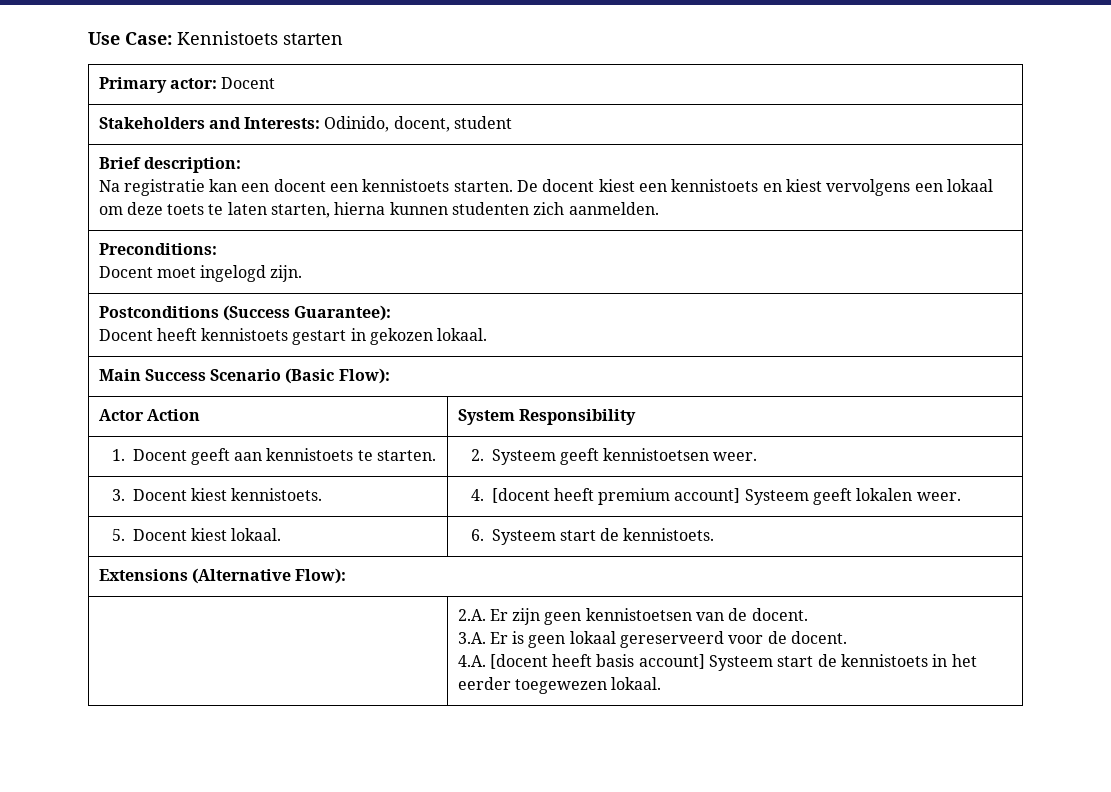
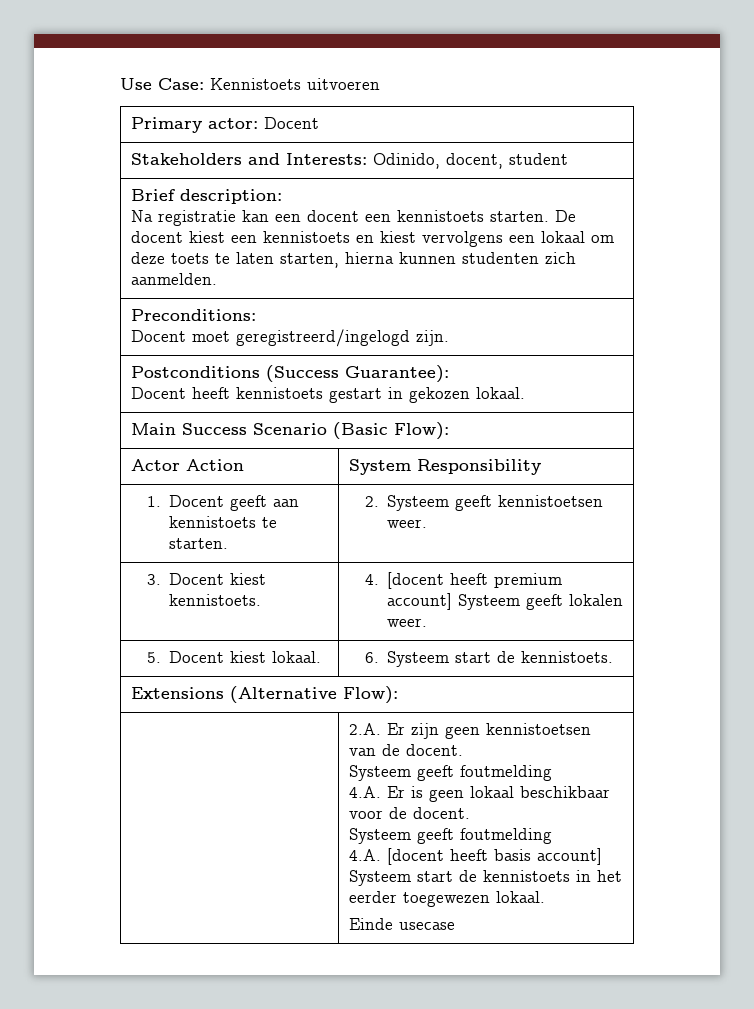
[283,33,343,45] starten -> [307,78,380,90] uitvoeren
[200,265,267,282] ingelogd -> [236,329,411,347] geregistreerd/ingelogd
[457,632,486,644] 3.A. -> [349,765,553,781] [349,786,382,798] Systeem geeft foutmelding // 4.A.
[620,631,725,648] gereserveerd -> [520,786,611,798] beschikbaar
(848, 637) none -> [349,828,553,844] // Systeem geeft foutmelding
(662, 683) none -> [349,918,456,930] // Einde usecase

